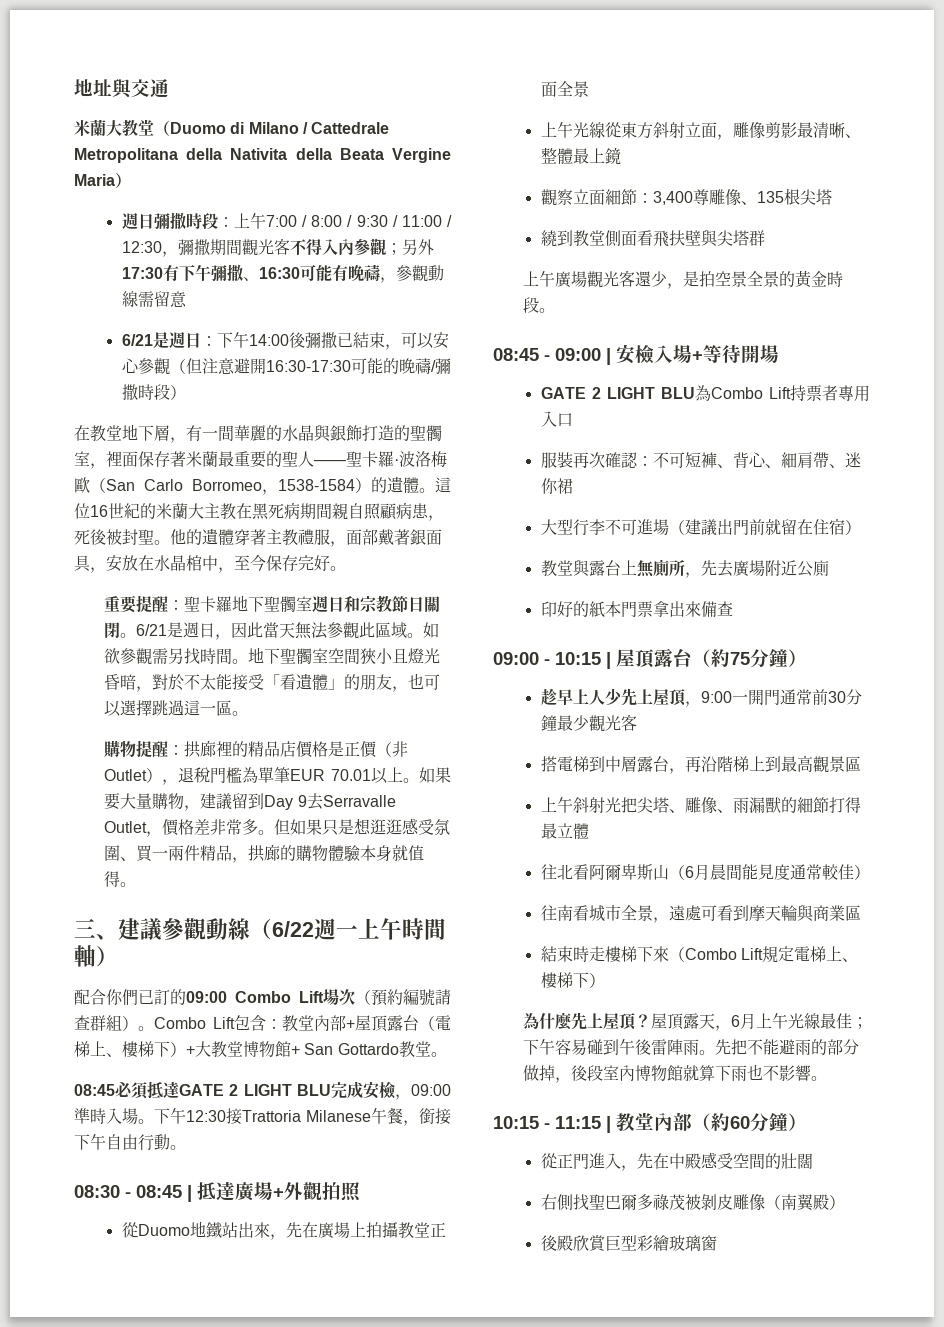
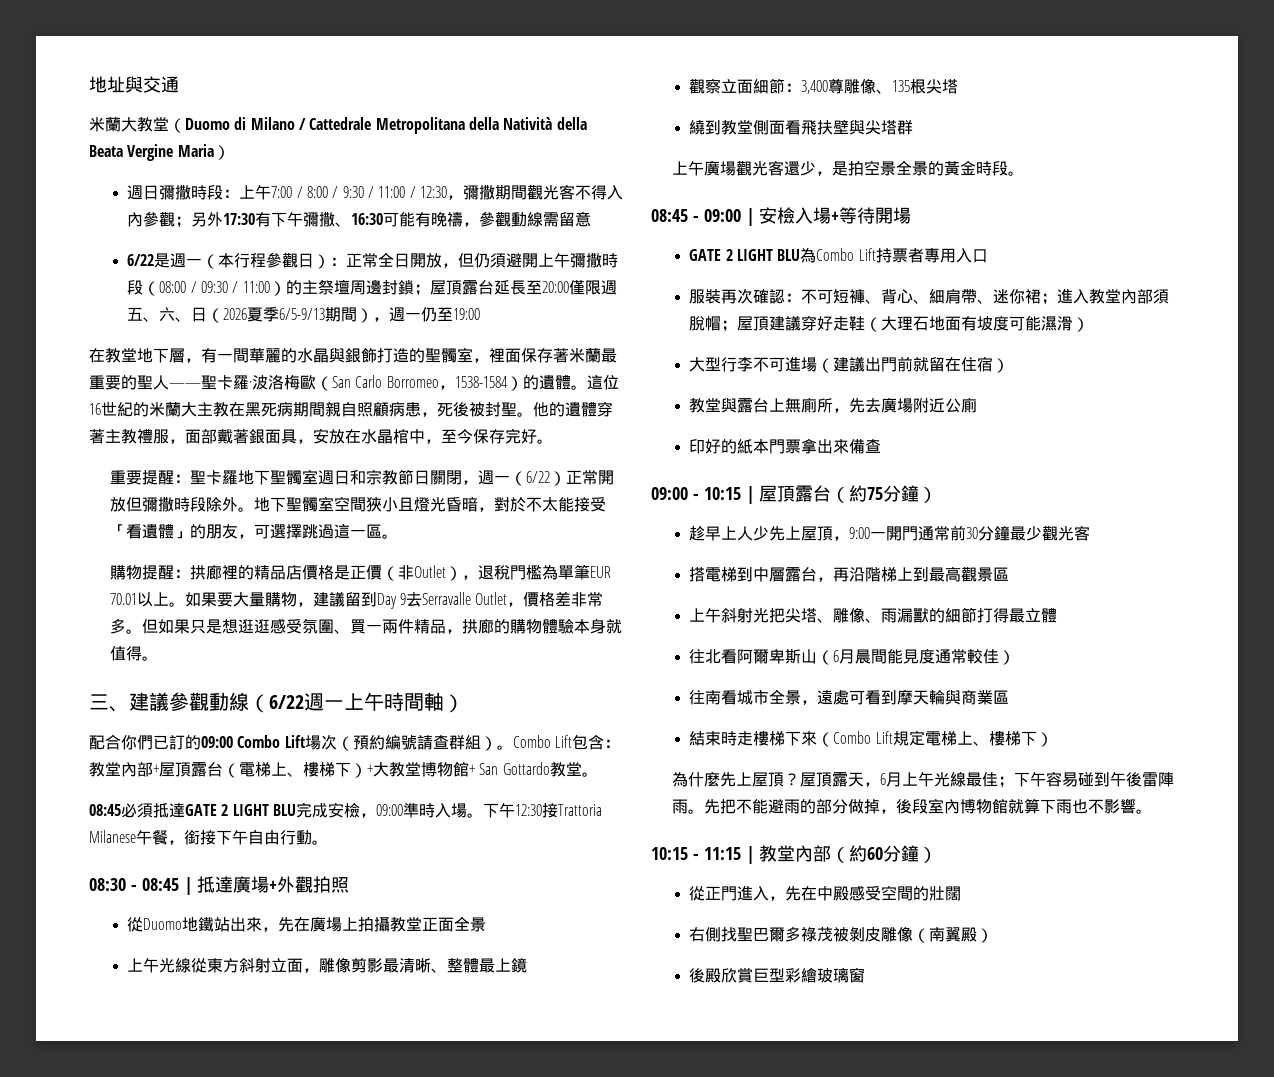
[230,148,288,160] Nativita -> [503,117,553,130] Natività
[121,332,449,350] [121,358,451,375] [121,384,186,400] 6/21是週日：下午14:00後彌撒已結束，可以安心參觀（但注意避開16:30-17:30可能的晚禱/彌撒時段） -> [127,252,619,269] [127,279,617,296] [127,307,481,323] 6/22是週一（本行程參觀日）：正常全日開放，但仍須避開上午彌撒時段（08:00 / 09:30 / 11:00）的主祭壇周邊封鎖；屋頂露台延長至20:00僅限週五、六、日（2026夏季6/5-9/13期間），週一仍至19:00
[120,622,440,640] [104,648,233,665] 。6/21是週日，因此當天無法參觀此區域。如欲參觀需另找時間 -> [461,470,614,486] [109,497,238,512] ，週一（6/22）正常開放但彌撒時段除外
[408,673,441,690] [104,700,122,717] 也可以 -> [253,524,270,539] 可
(573, 486) none -> [1041,288,1170,305] [689,315,1090,332] ；進入教堂內部須脫帽；屋頂建議穿好走鞋（大理石地面有坡度可能濕滑）

